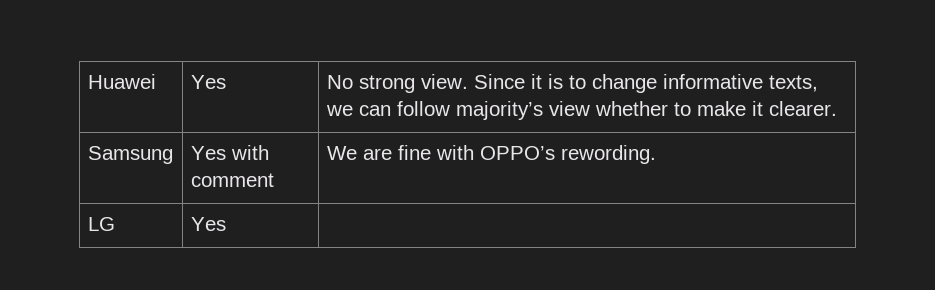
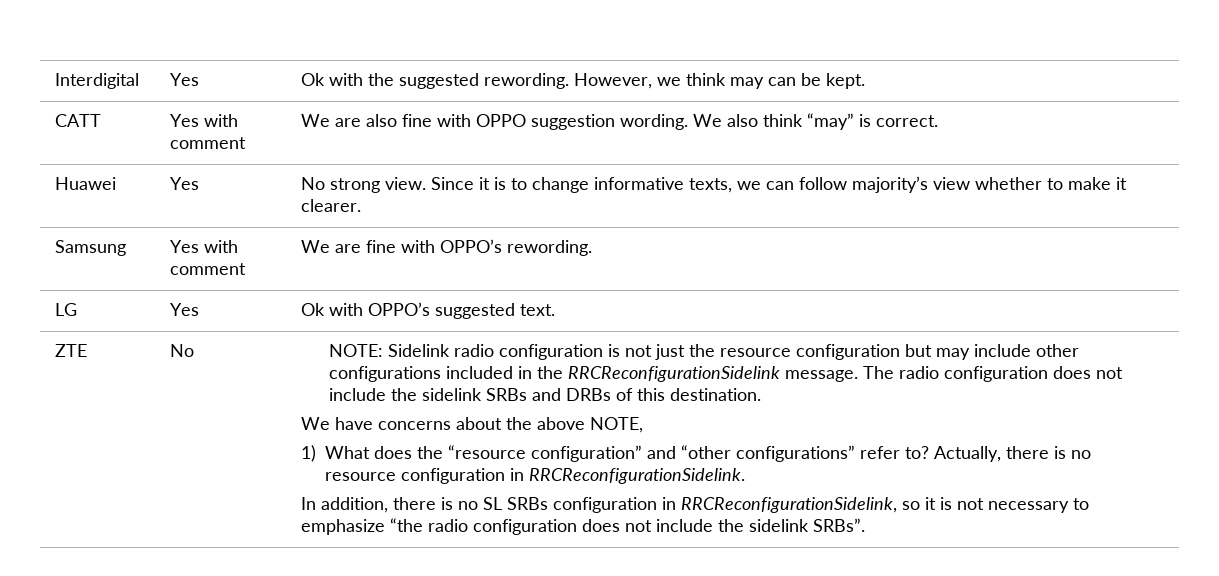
(87, 81) none -> [55,73,140,89] [170,73,200,86] [301,73,866,89] [55,114,102,127] [170,114,239,127] [170,137,247,149] [301,113,939,130] Interdigital | Yes | Ok with the suggested rewording. However, we think may can be kept. // CATT | Yes with comment | We are also fine with OPPO suggestion wording. We also think “may” is correct. //
(226, 224) none -> [301,302,556,319] [55,344,88,357] [170,344,195,357] [329,344,1080,360] [329,366,1124,382] [329,388,762,401] [301,417,644,433] [301,445,1091,462] [324,468,745,484] [301,497,1090,513] [301,518,866,535] Ok with OPPO’s suggested text. // ZTE | No | NOTE: Sidelink radio configuration is not just the resource configuration but may include other configurations included in the RRCReconfigurationSidelink message. The radio configuration does not include the sidelink SRBs and DRBs of this destination. // We have concerns about the above NOTE, // 1) What does the “resource configuration” and “other configurations” refer to? Actually, there is no resource configuration in RRCReconfigurationSidelink. // In addition, there is no SL SRBs configuration in RRCReconfigurationSidelink, so it is not necessary to emphasize “the radio configuration does not include the sidelink SRBs”.

